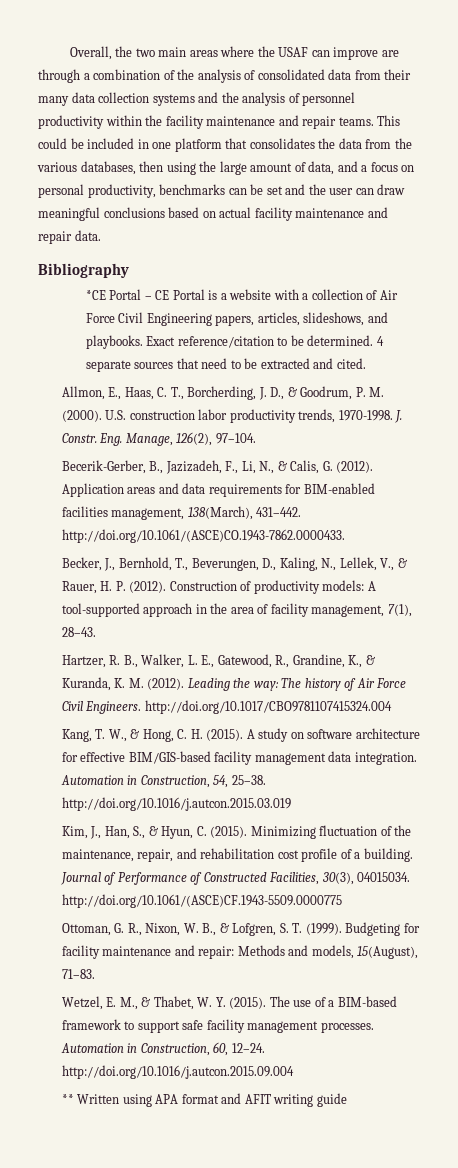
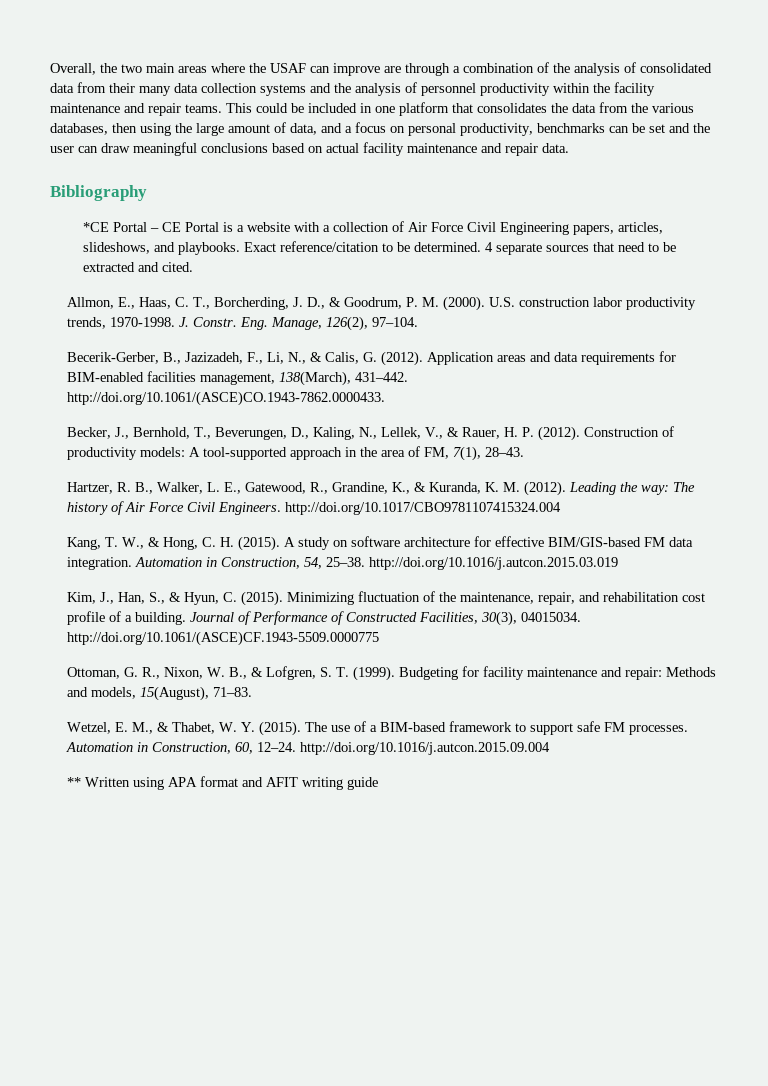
[270,603,385,617] facility management, -> [423,447,449,459] FM,
[214,751,326,765] facility management -> [643,537,665,547] FM
[206,1019,319,1033] facility management -> [603,722,625,732] FM

